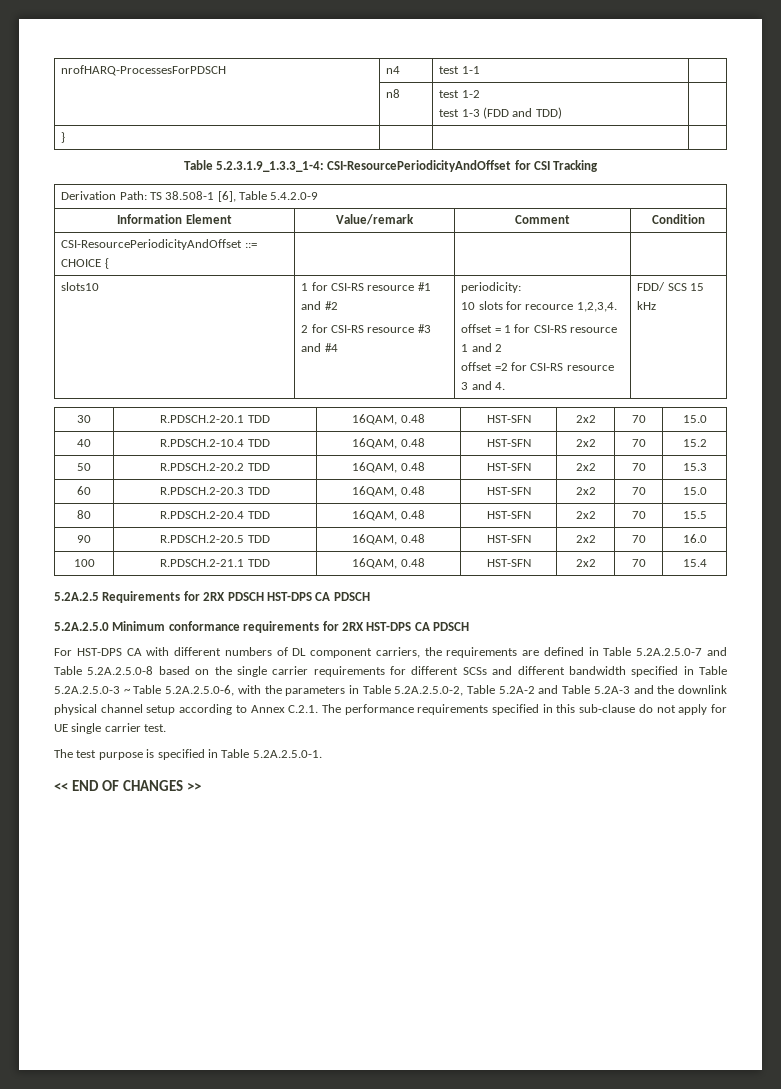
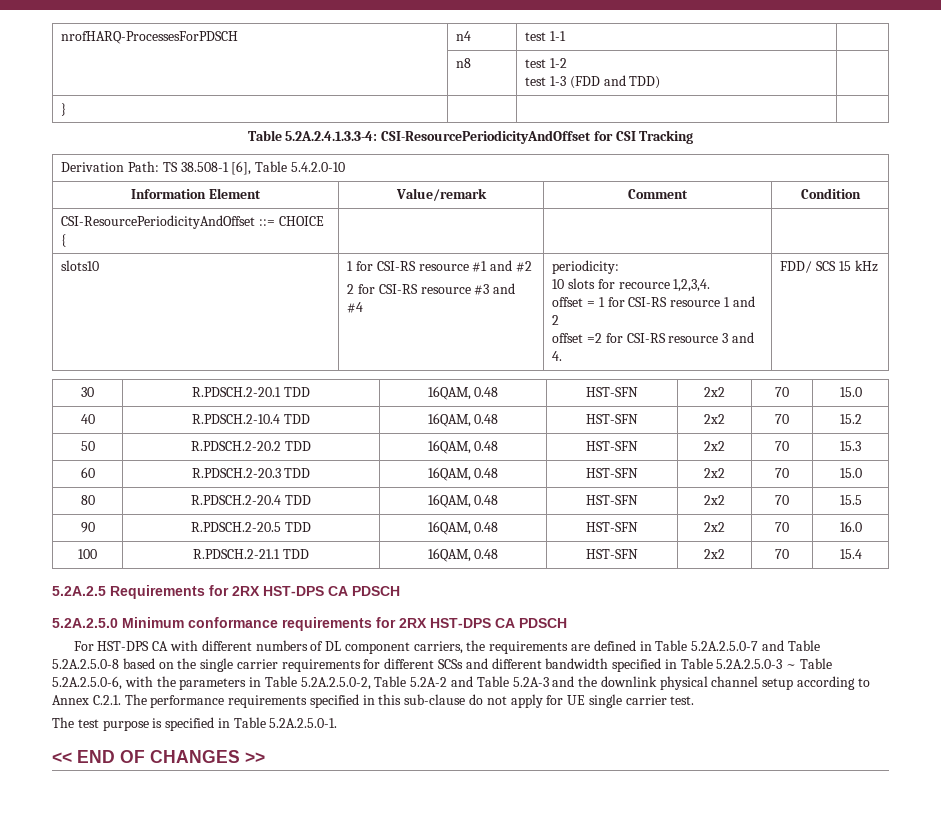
[215,161,324,172] 5.2.3.1.9_1.3.3_1-4: -> [285,131,378,141] 5.2A.2.4.1.3.3-4:
[270,192,319,200] 5.4.2.0-9 -> [290,162,345,172] 5.4.2.0-10
[227,592,264,601] PDSCH -> (260, 591) none

